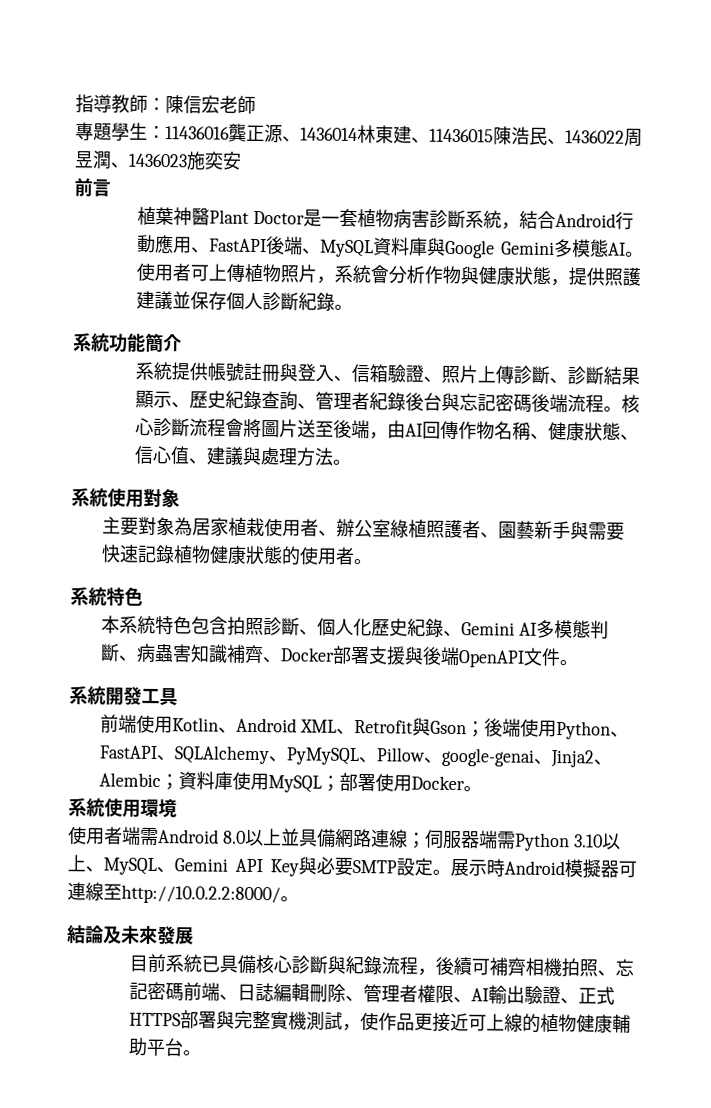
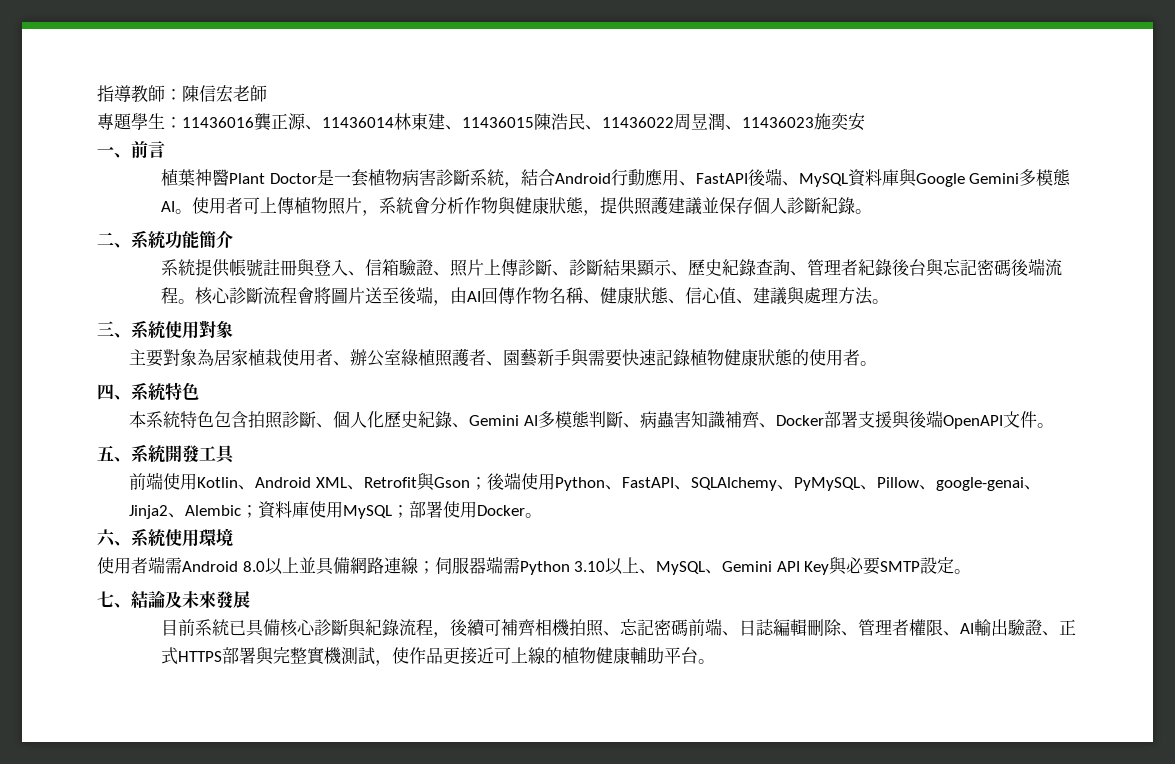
[300,127,358,141] 1436014 -> [322,117,394,128] 11436014
[565,130,625,144] 1436022 -> [602,117,674,128] 11436022
[128,153,188,168] 1436023 -> [742,117,814,128] 11436023
(242, 160) none -> [97,146,131,158] 一、
(353, 307) none -> [97,232,131,248] 二、
(351, 462) none -> [97,321,131,338] 三、
(373, 561) none -> [97,384,131,400] 四、
(579, 663) none -> [97,445,131,462] 五、
(483, 789) none -> [97,529,131,547] 六、
[450,858,637,879] [67,882,299,905] 展示時Android模擬器可連線至http://10.0.2.2:8000/。 // -> [97,591,131,608] // 七、

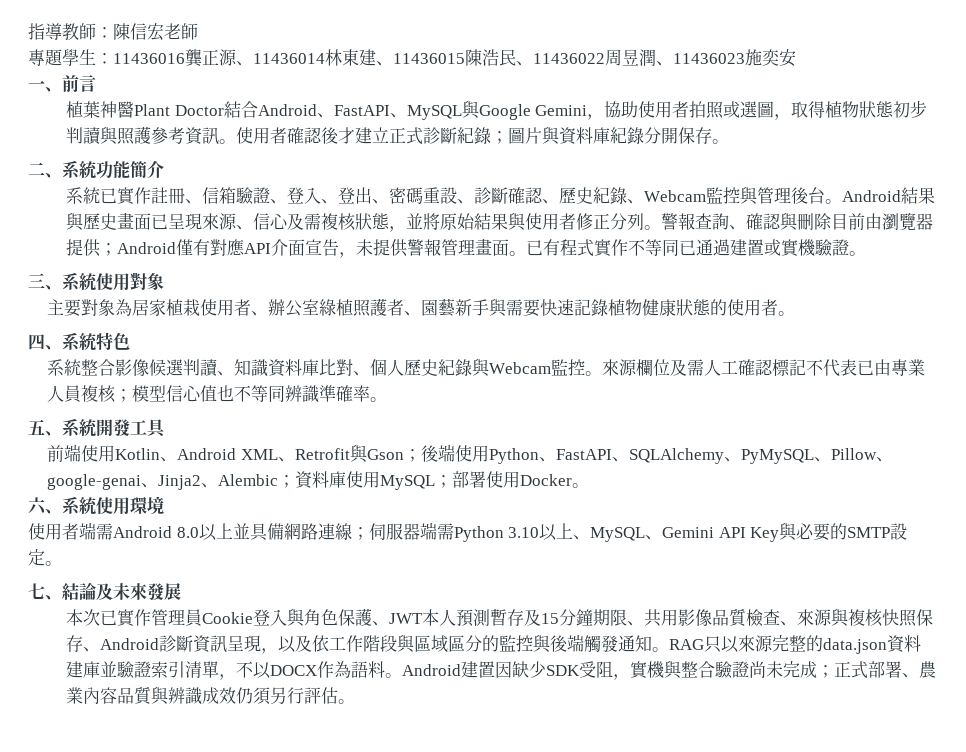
[316,168,1072,188] [161,196,856,216] 是一套植物病害診斷系統，結合Android行動應用、FastAPI後端、MySQL資料庫與Google Gemini多模態AI。使用者可上傳植物照片，系統會分析作物與健康狀態，提供照護建議並保存個人診斷紀錄 -> [223,100,928,120] [66,126,713,145] 結合Android、FastAPI、MySQL與Google Gemini，協助使用者拍照或選圖，取得植物狀態初步判讀與照護參考資訊。使用者確認後才建立正式診斷紀錄；圖片與資料庫紀錄分開保存
[195,258,1063,277] [161,286,874,306] 提供帳號註冊與登入、信箱驗證、照片上傳診斷、診斷結果顯示、歷史紀錄查詢、管理者紀錄後台與忘記密碼後端流程。核心診斷流程會將圖片送至後端，由AI回傳作物名稱、健康狀態、信心值、建議與處理方法 -> [100,187,936,205] [66,212,934,232] [66,238,850,258] 已實作註冊、信箱驗證、登入、登出、密碼重設、診斷確認、歷史紀錄、Webcam監控與管理後台。Android結果與歷史畫面已呈現來源、信心及需複核狀態，並將原始結果與使用者修正分列。警報查詢、確認與刪除目前由瀏覽器提供；Android僅有對應API介面宣告，未提供警報管理畫面。已有程式實作不等同已通過建置或實機驗證
[129,410,1037,429] 本系統特色包含拍照診斷、個人化歷史紀錄、Gemini AI多模態判斷、病蟲害知識補齊、Docker部署支援與後端OpenAPI文件 -> [47,359,926,377] [47,385,371,403] 系統整合影像候選判讀、知識資料庫比對、個人歷史紀錄與Webcam監控。來源欄位及需人工確認標記不代表已由專業人員複核；模型信心值也不等同辨識準確率
(881, 566) none -> [830,523,848,540] 的
[161,618,1077,638] [161,647,699,666] 目前系統已具備核心診斷與紀錄流程，後續可補齊相機拍照、忘記密碼前端、日誌編輯刪除、管理者權限、AI輸出驗證、正式HTTPS部署與完整實機測試，使作品更接近可上線的植物健康輔助平台 -> [66,608,934,627] [66,634,922,654] [66,661,937,680] [66,687,339,705] 本次已實作管理員Cookie登入與角色保護、JWT本人預測暫存及15分鐘期限、共用影像品質檢查、來源與複核快照保存、Android診斷資訊呈現，以及依工作階段與區域區分的監控與後端觸發通知。RAG只以來源完整的data.json資料建庫並驗證索引清單，不以DOCX作為語料。Android建置因缺少SDK受阻，實機與整合驗證尚未完成；正式部署、農業內容品質與辨識成效仍須另行評估

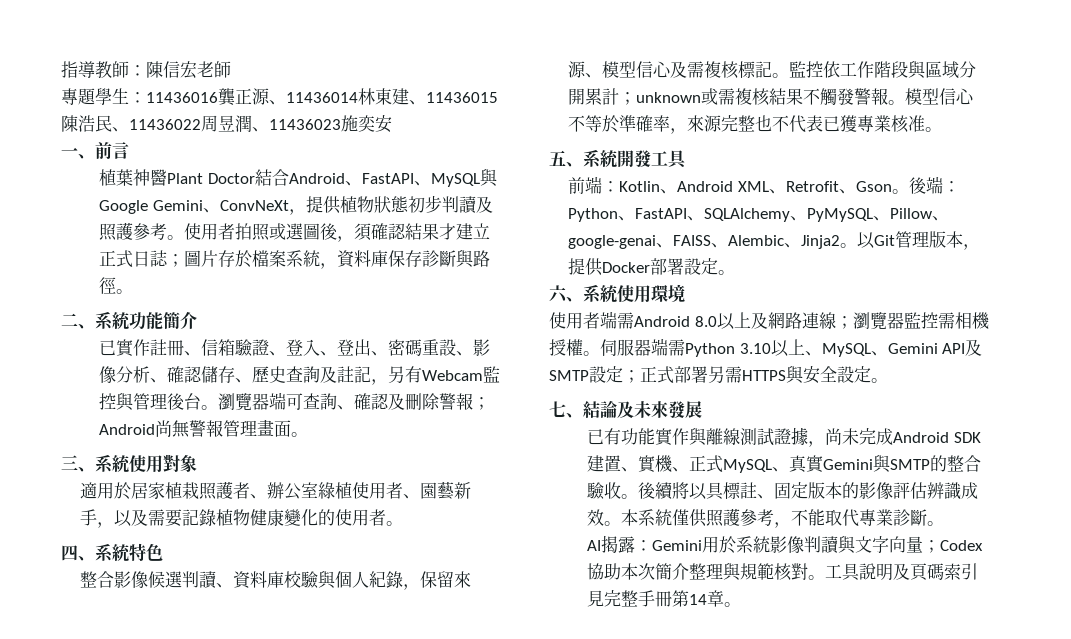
[587,100,928,120] [66,126,713,145] ，協助使用者拍照或選圖，取得植物狀態初步判讀與照護參考資訊。使用者確認後才建立正式診斷紀錄；圖片與資料庫紀錄分開保存 -> [202,195,493,215] [99,222,491,242] [99,250,491,269] [99,277,117,294] 、ConvNeXt，提供植物狀態初步判讀及照護參考。使用者拍照或選圖後，須確認結果才建立正式日誌；圖片存於檔案系統，資料庫保存診斷與路徑
[66,187,101,204] 系統 -> (197, 320) none
[474,187,645,204] 診斷確認、歷史紀錄、 -> [473,339,491,356] [99,366,423,385] 影像分析、確認儲存、歷史查詢及註記，另有
[842,187,936,204] [66,212,934,232] [66,238,850,258] Android結果與歷史畫面已呈現來源、信心及需複核狀態，並將原始結果與使用者修正分列。警報查詢、確認與刪除目前由瀏覽器提供；Android僅有對應API介面宣告，未提供警報管理畫面。已有程式實作不等同已通過建置或實機驗證 -> [218,392,491,411] [99,419,292,438] 瀏覽器端可查詢、確認及刪除警報；Android尚無警報管理畫面
[47,299,133,317] 主要對象為 -> [80,482,132,500] 適用於
[200,299,235,316] 使用 -> [199,481,234,500] 照護
[353,298,388,317] 照護 -> [352,482,387,499] 使用
[489,299,575,317] 與需要快速 -> [97,509,183,528] ，以及需要
[676,299,712,316] 狀態 -> [284,509,319,526] 變化
[47,359,82,376] 系統 -> (163, 552) none
[234,359,926,377] [47,385,371,403] 知識資料庫比對、個人歷史紀錄與Webcam監控。來源欄位及需人工確認標記不代表已由專業人員複核；模型信心值也不等同辨識準確率 -> [233,571,472,590] [568,61,977,79] [568,88,975,106] [568,115,926,134] 資料庫校驗與個人紀錄，保留來源、模型信心及需複核標記。監控依工作階段與區域分開累計；unknown或需複核結果不觸發警報。模型信心不等於準確率，來源完整也不代表已獲專業核准
[81,445,116,462] 使用 -> [602,181,620,192] ：
[349,444,489,463] 與Gson；後端使用 -> [838,176,960,194] 、Gson。後端：
[158,471,573,490] Jinja2、Alembic；資料庫使用MySQL；部署使用Docker -> [673,231,981,250] [568,258,719,276] FAISS、Alembic、Jinja2。以Git管理版本，提供Docker部署設定
[232,523,284,541] 並具備 -> [750,312,768,329] 及
(369, 533) none -> [852,312,990,330] [549,339,600,356] 瀏覽器監控需相機授權。
[750,523,891,542] Key與必要的SMTP -> [965,339,983,356] [549,366,837,384] 及SMTP設定；正式部署另需HTTPS與安全
[66,608,934,627] [66,634,922,654] [66,661,937,680] [66,687,339,705] 本次已實作管理員Cookie登入與角色保護、JWT本人預測暫存及15分鐘期限、共用影像品質檢查、來源與複核快照保存、Android診斷資訊呈現，以及依工作階段與區域區分的監控與後端觸發通知。RAG只以來源完整的data.json資料建庫並驗證索引清單，不以DOCX作為語料。Android建置因缺少SDK受阻，實機與整合驗證尚未完成；正式部署、農業內容品質與辨識成效仍須另行評估 -> [587,427,981,447] [587,455,982,473] [586,482,979,500] [587,508,945,528] [587,535,984,554] [587,563,979,581] [587,590,725,607] 已有功能實作與離線測試證據，尚未完成Android SDK建置、實機、正式MySQL、真實Gemini與SMTP的整合驗收。後續將以具標註、固定版本的影像評估辨識成效。本系統僅供照護參考，不能取代專業診斷。 // AI揭露：Gemini用於系統影像判讀與文字向量；Codex協助本次簡介整理與規範核對。工具說明及頁碼索引見完整手冊第14章

